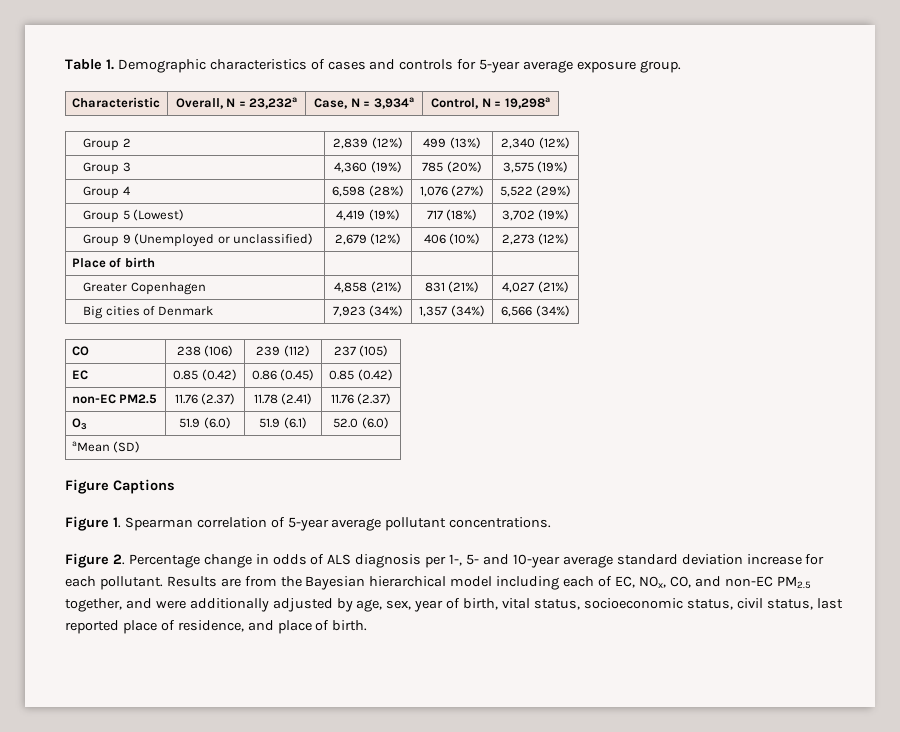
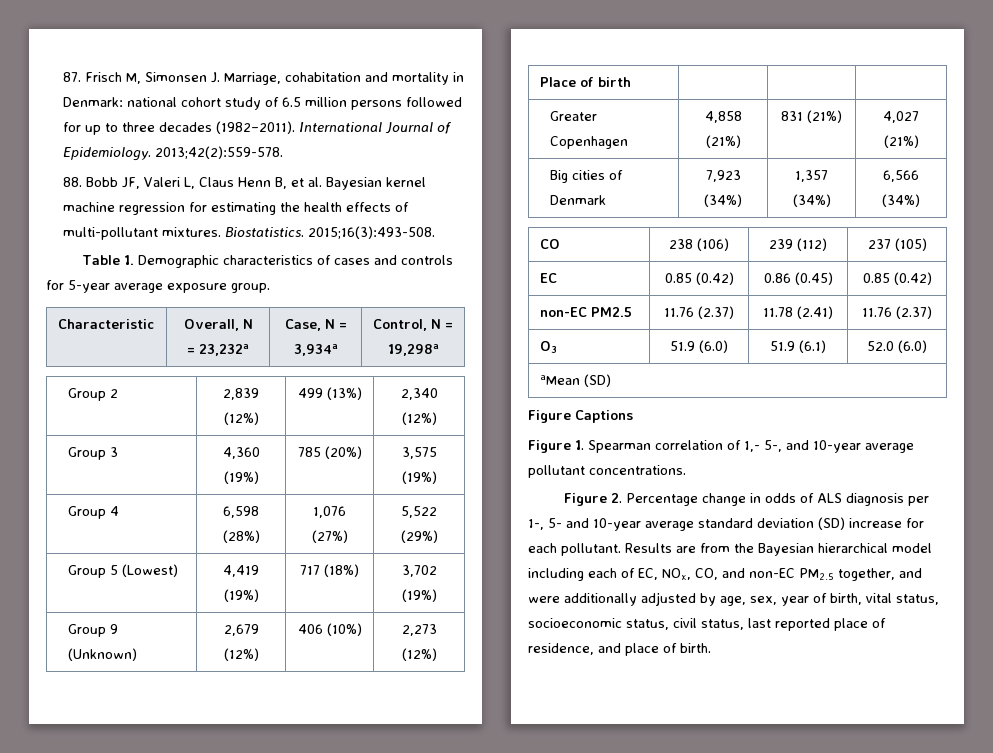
(65, 64) none -> [63,72,465,85] [63,97,463,110] [63,121,453,135] [63,146,284,161] [63,177,427,190] [63,202,410,215] [63,226,436,240] 87. Frisch M, Simonsen J. Marriage, cohabitation and mortality in Denmark: national cohort study of 6.5 million persons followed for up to three decades (1982–2011). International Journal of Epidemiology. 2013;42(2):559-578. // 88. Bobb JF, Valeri L, Claus Henn B, et al. Bayesian kernel machine regression for estimating the health effects of multi-pollutant mixtures. Biostatistics. 2015;16(3):493-508. //
[134,233,314,247] (Unemployed or unclassified) -> [68,648,138,661] (Unknown)
[287,517,329,531] 5-year -> [744,440,861,453] 1,- 5-, and 10-year
(743, 559) none -> [818,517,845,530] (SD)

